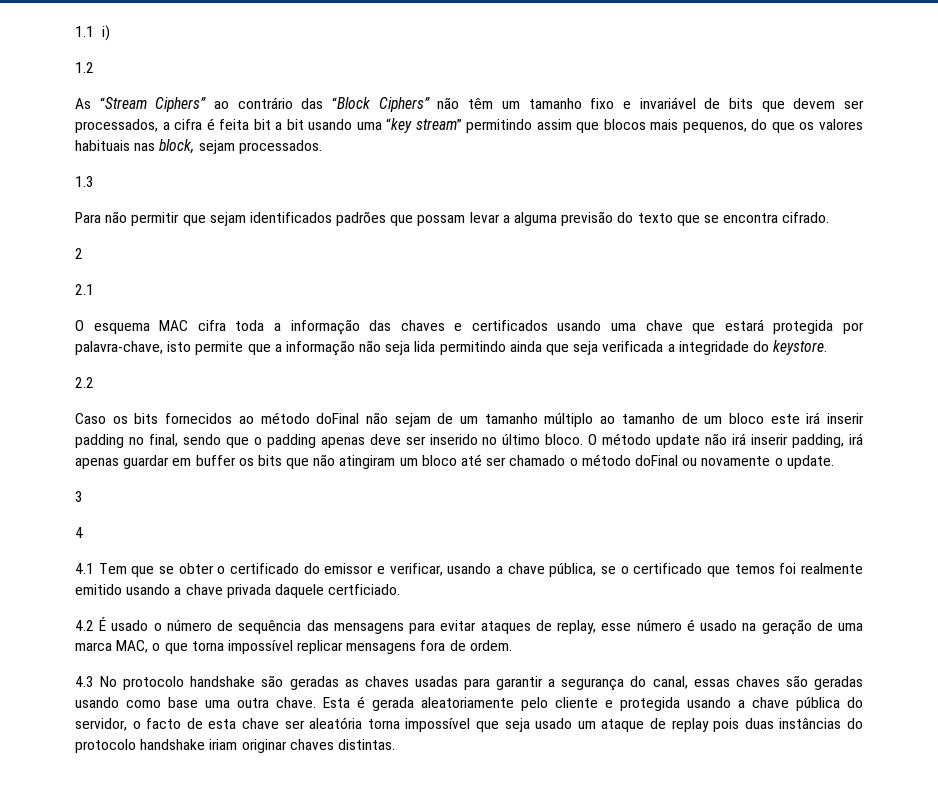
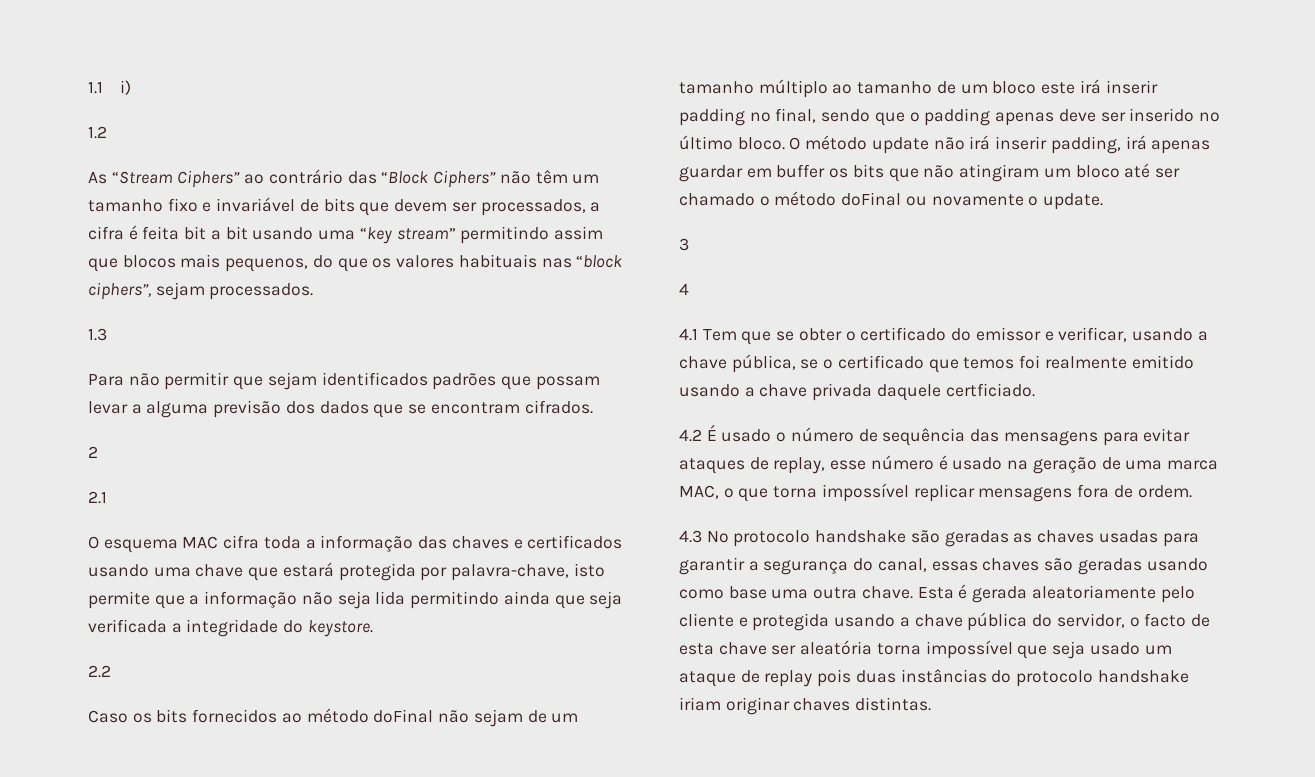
[159,139,195,154] block, -> [576,255,623,268] [88,282,151,300] “block ciphers”,
[617,212,830,226] do texto que se encontra cifrado. -> [285,400,593,418] dos dados que se encontram cifrados.

